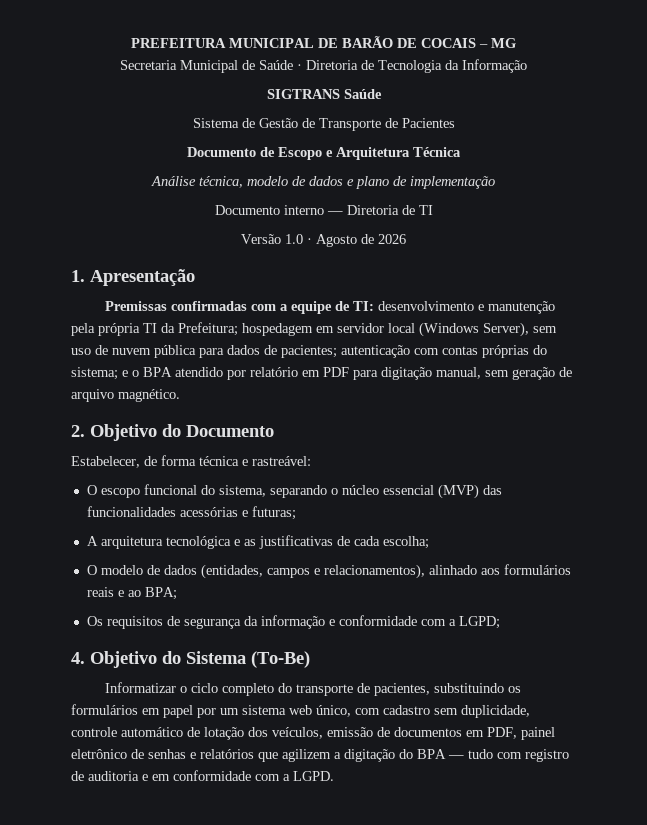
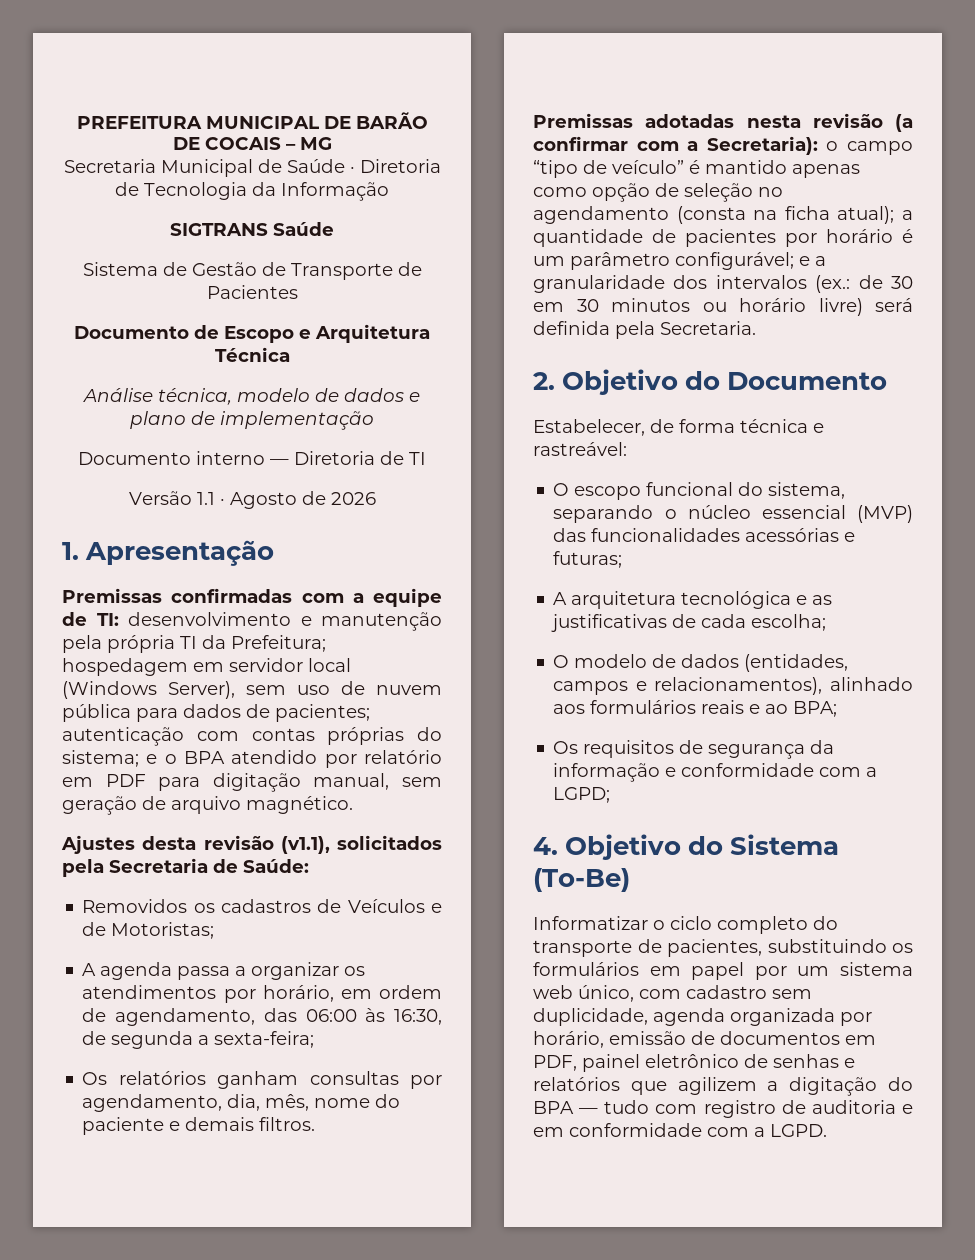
[285,234,303,244] 1.0 -> [196,492,215,505] 1.1
(180, 395) none -> [61,835,442,854] [62,858,309,877] [82,899,442,913] [82,922,215,939] [82,962,366,980] [82,985,442,1003] [82,1008,442,1026] [82,1031,315,1049] [82,1071,442,1089] [82,1094,401,1112] [82,1117,316,1135] [533,113,913,132] [533,136,913,155] [533,160,860,178] [533,183,783,202] [533,206,913,224] [533,229,913,247] [533,252,826,270] [533,275,913,293] [533,298,913,316] [533,321,756,339] // Ajustes desta revisão (v1.1), solicitados pela Secretaria de Saúde: // Removidos os cadastros de Veículos e de Motoristas; // A agenda passa a organizar os atendimentos por horário, em ordem de agendamento, das 06:00 às 16:30, de segunda a sexta-feira; // Os relatórios ganham consultas por agendamento, dia, mês, nome do paciente e demais filtros. // Premissas adotadas nesta revisão (a confirmar com a Secretaria): o campo “tipo de veículo” é mantido apenas como opção de seleção no agendamento (consta na ficha atual); a quantidade de pacientes por horário é um parâmetro configurável; e a granularidade dos intervalos (ex.: de 30 em 30 minutos ou horário livre) será definida pela Secretaria.
[71,727,323,740] controle automático de lotação dos veículos, -> [653,1008,872,1026] [533,1031,604,1048] agenda organizada por horário,

